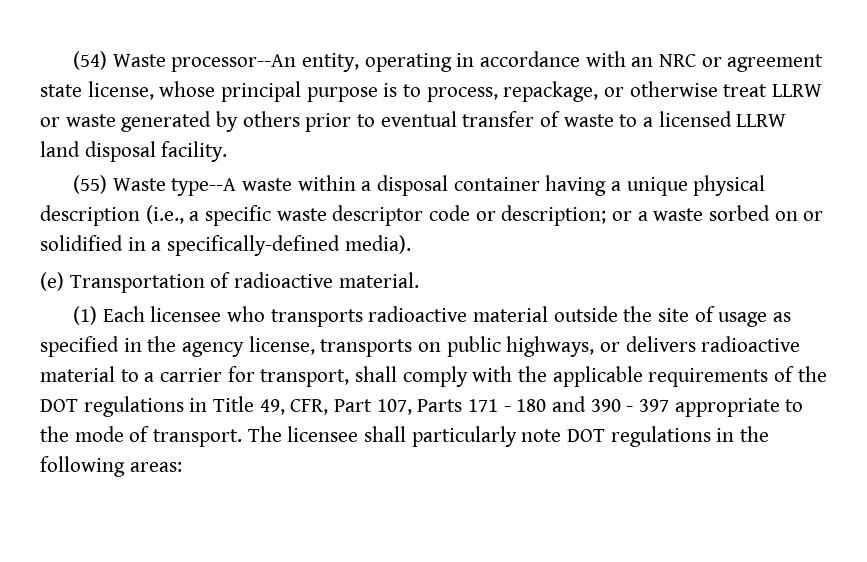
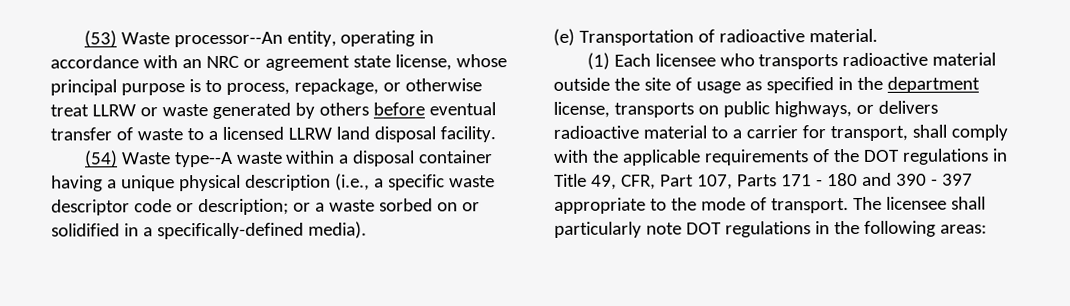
[73,51,108,70] (54) -> [83,30,117,48] (53)
[305,113,376,132] prior to -> [372,102,425,116] before
[73,175,108,194] (55) -> [83,150,118,168] (54)
[182,342,245,357] agency -> [886,76,980,93] department

